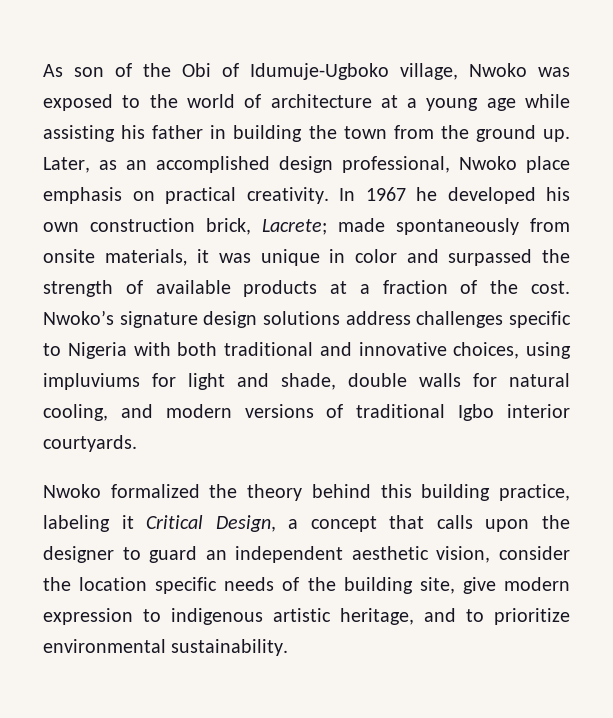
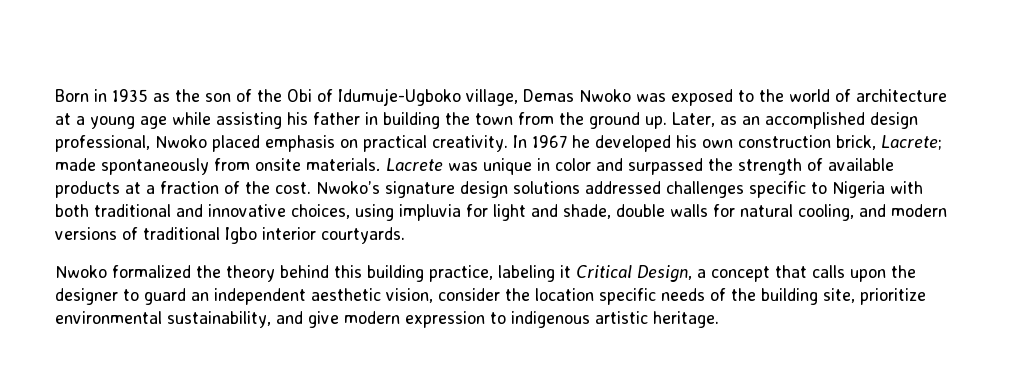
[43,64,63,77] As -> [55,89,200,102] Born in 1935 as the
(458, 71) none -> [523,89,574,102] Demas
[526,156,570,173] place -> [212,135,260,152] placed
[104,249,210,266] materials, it -> [306,158,443,172] materials. Lacrete
[345,311,411,325] address -> [585,181,661,194] addressed
[43,373,140,390] impluviums -> [399,204,461,221] impluvia
(455, 585) none -> [860,288,926,305] [55,311,303,328] prioritize environmental sustainability, and
[340,608,570,625] [43,639,289,656] heritage, and to prioritize environmental sustainability. -> [653,311,719,328] heritage.

